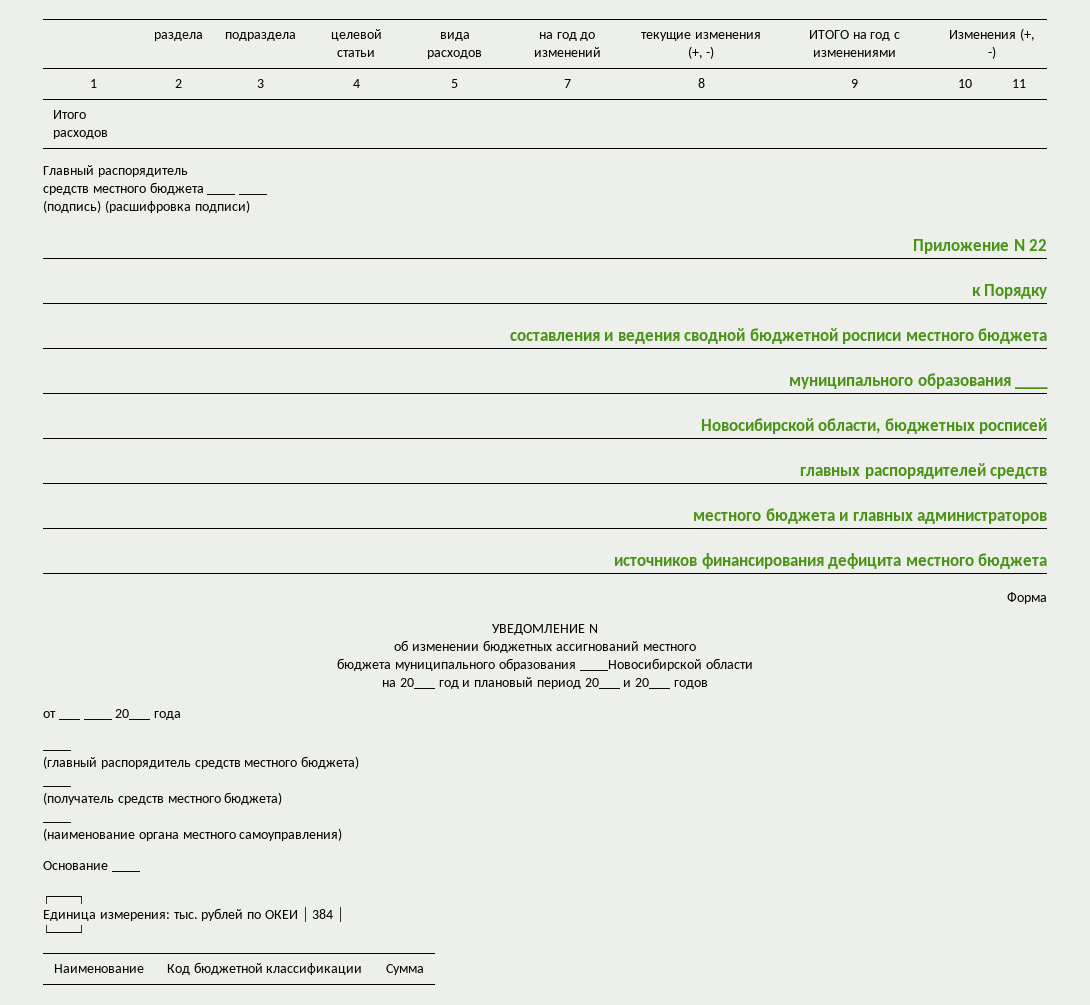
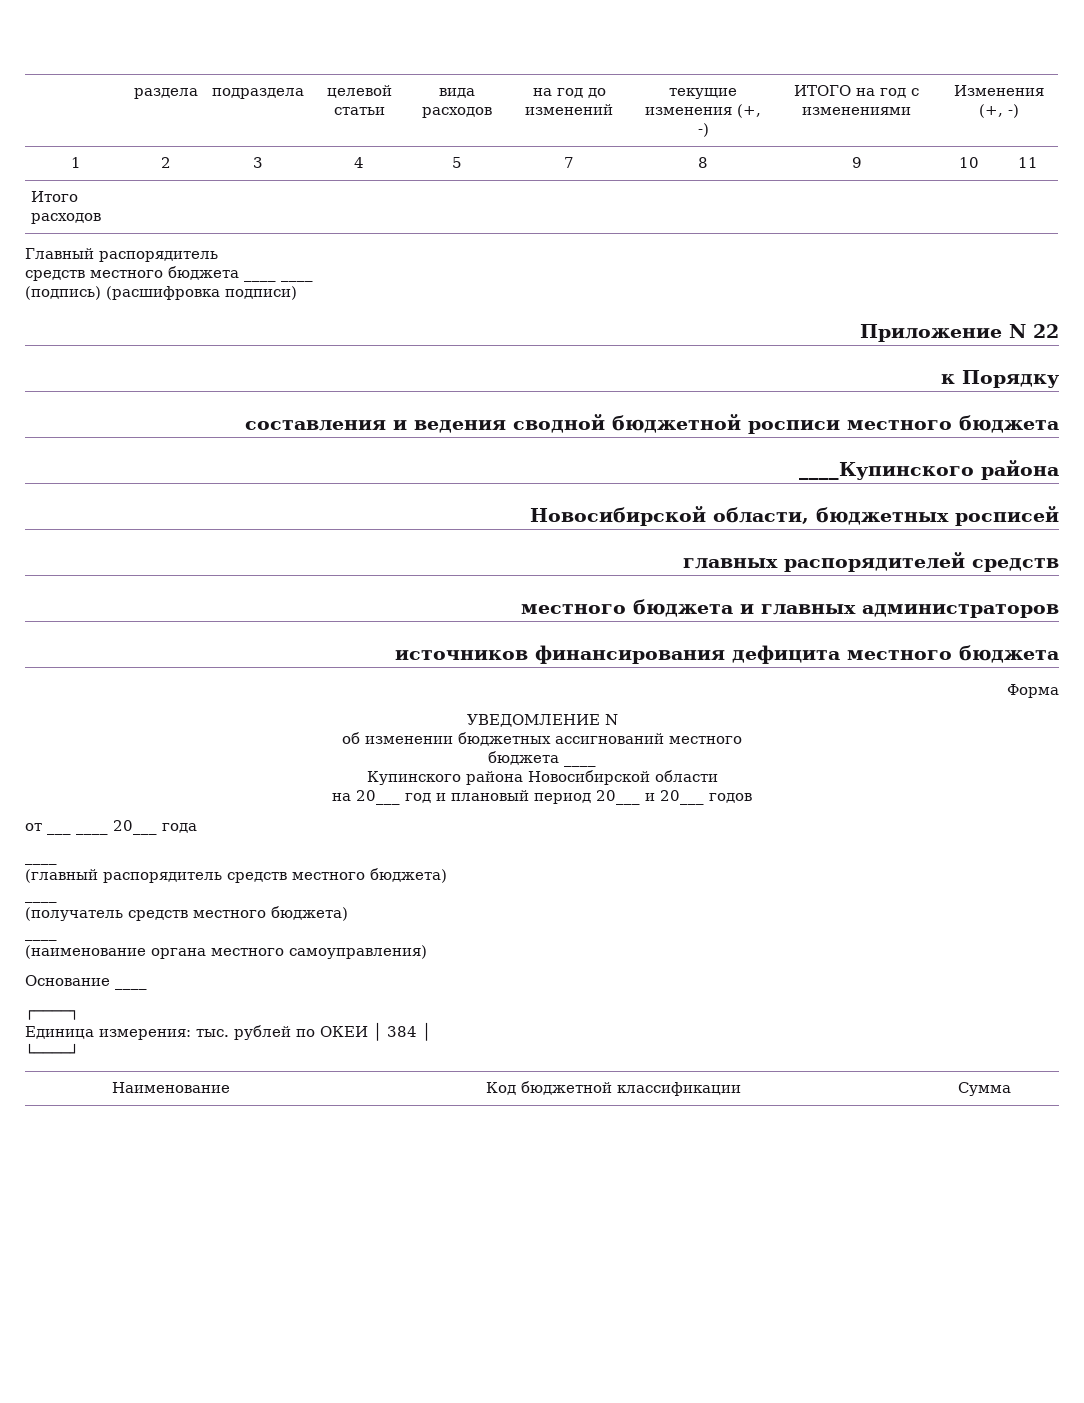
[789,373,1048,389] муниципального образования ____ -> [799,460,1059,480] ____Купинского района
[395,658,702,671] муниципального образования ____Новосибирской -> [564,763,596,767] [366,770,650,785] ____ // Купинского района Новосибирской

